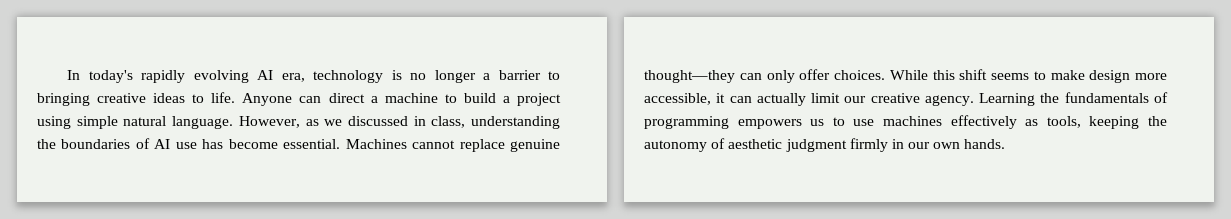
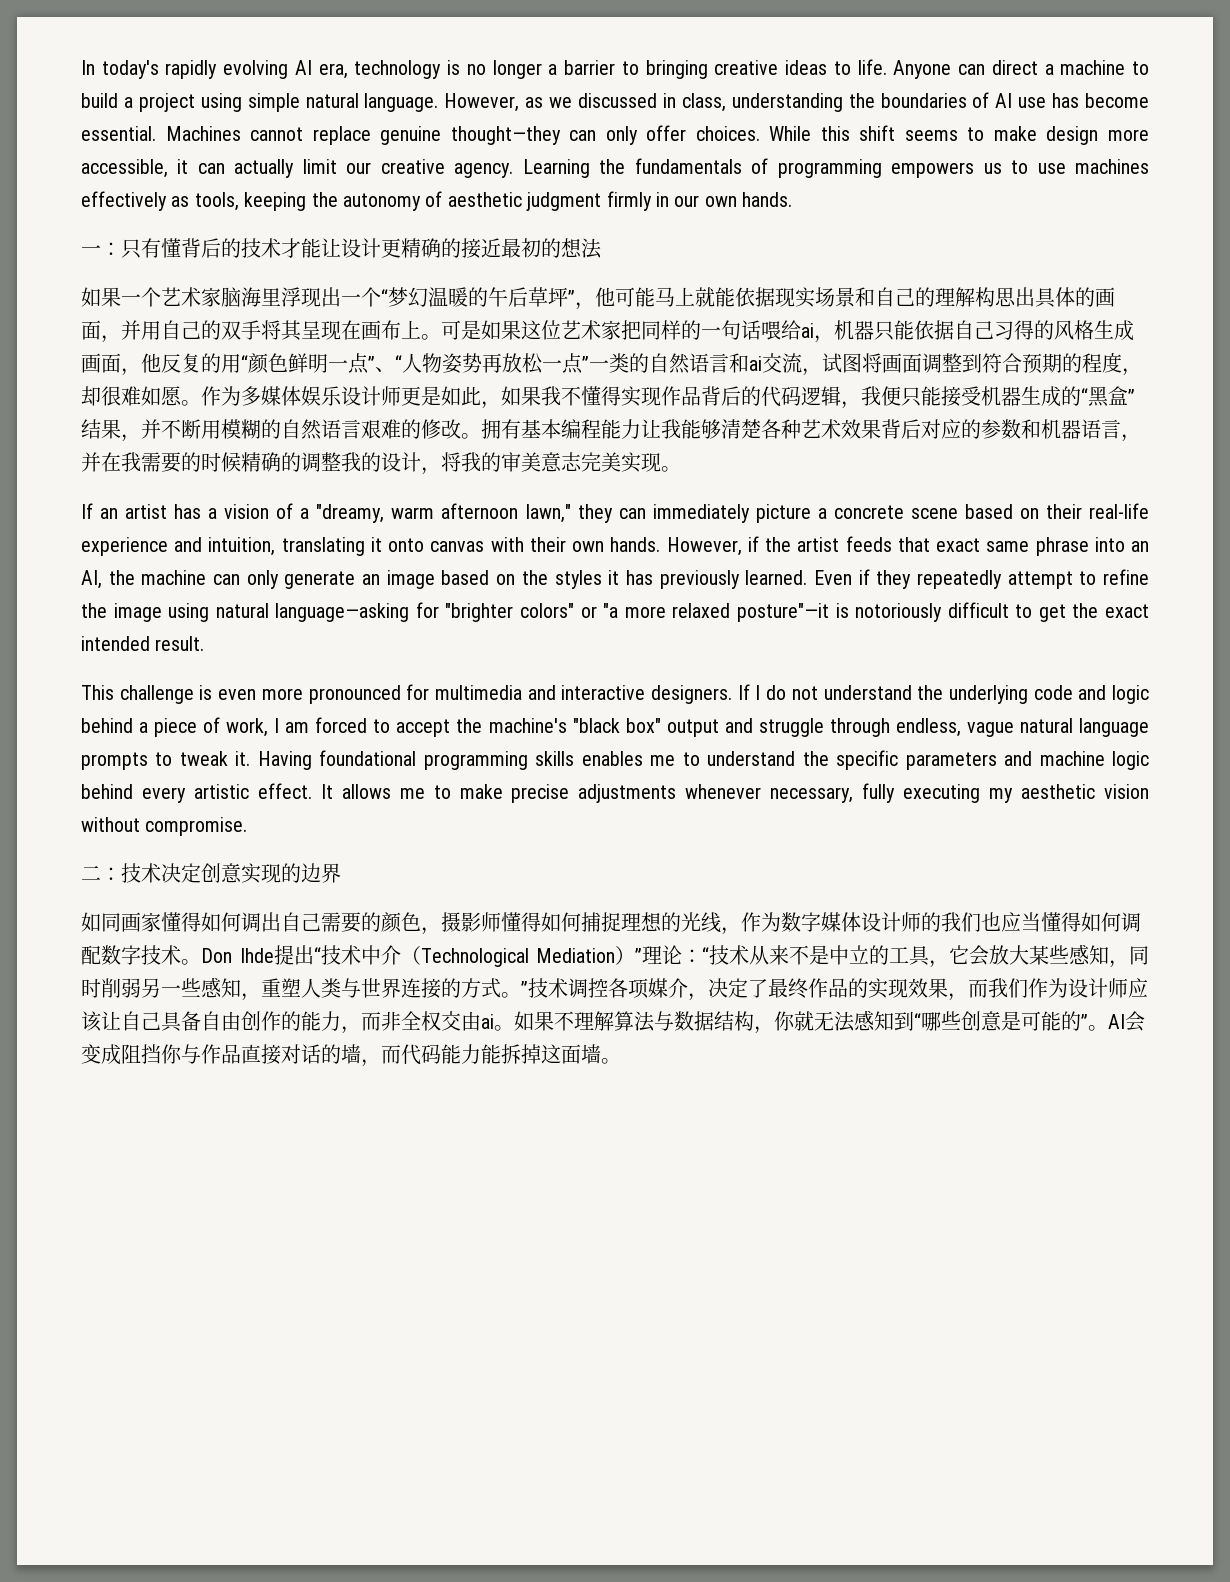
(1006, 144) none -> [81,238,602,259] [81,287,1115,310] [81,320,1134,343] [81,352,1142,376] [81,386,1135,409] [81,419,1141,442] [81,452,681,475] [81,503,1149,523] [81,536,1149,556] [81,569,1149,589] [81,602,1149,622] [81,636,205,651] [81,684,1150,704] [81,717,1149,737] [81,750,1150,770] [81,783,1150,803] [81,817,248,836] [81,863,341,884] [81,912,1141,935] [81,944,1149,968] [81,977,1148,1001] [81,1010,1145,1034] [81,1044,621,1067] // 一：只有懂背后的技术才能让设计更精确的接近最初的想法 // 如果一个艺术家脑海里浮现出一个“梦幻温暖的午后草坪”，他可能马上就能依据现实场景和自己的理解构思出具体的画面，并用自己的双手将其呈现在画布上。可是如果这位艺术家把同样的一句话喂给ai，机器只能依据自己习得的风格生成画面，他反复的用“颜色鲜明一点”、“人物姿势再放松一点”一类的自然语言和ai交流，试图将画面调整到符合预期的程度，却很难如愿。作为多媒体娱乐设计师更是如此，如果我不懂得实现作品背后的代码逻辑，我便只能接受机器生成的“黑盒”结果，并不断用模糊的自然语言艰难的修改。拥有基本编程能力让我能够清楚各种艺术效果背后对应的参数和机器语言，并在我需要的时候精确的调整我的设计，将我的审美意志完美实现。 // If an artist has a vision of a "dreamy, warm afternoon lawn," they can immediately picture a concrete scene based on their real-life experience and intuition, translating it onto canvas with their own hands. However, if the artist feeds that exact same phrase into an AI, the machine can only generate an image based on the styles it has previously learned. Even if they repeatedly attempt to refine the image using natural language—asking for "brighter colors" or "a more relaxed posture"—it is notoriously difficult to get the exact intended result. // This challenge is even more pronounced for multimedia and interactive designers. If I do not understand the underlying code and logic behind a piece of work, I am forced to accept the machine's "black box" output and struggle through endless, vague natural language prompts to tweak it. Having foundational programming skills enables me to understand the specific parameters and machine logic behind every artistic effect. It allows me to make precise adjustments whenever necessary, fully executing my aesthetic vision without compromise. // 二：技术决定创意实现的边界 // 如同画家懂得如何调出自己需要的颜色，摄影师懂得如何捕捉理想的光线，作为数字媒体设计师的我们也应当懂得如何调配数字技术。Don Ihde提出“技术中介（Technological Mediation）”理论：“技术从来不是中立的工具，它会放大某些感知，同时削弱另一些感知，重塑人类与世界连接的方式。”技术调控各项媒介，决定了最终作品的实现效果，而我们作为设计师应该让自己具备自由创作的能力，而非全权交由ai。如果不理解算法与数据结构，你就无法感知到“哪些创意是可能的”。AI会变成阻挡你与作品直接对话的墙，而代码能力能拆掉这面墙。

